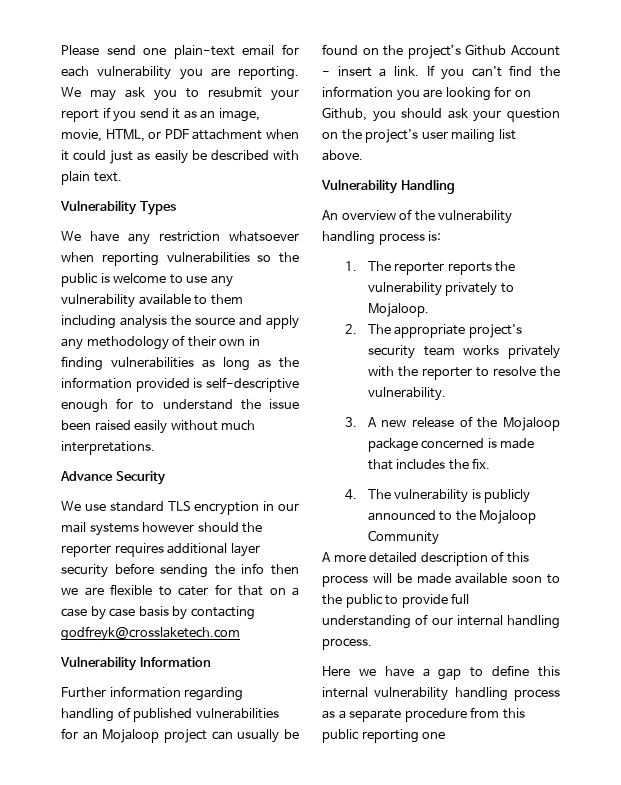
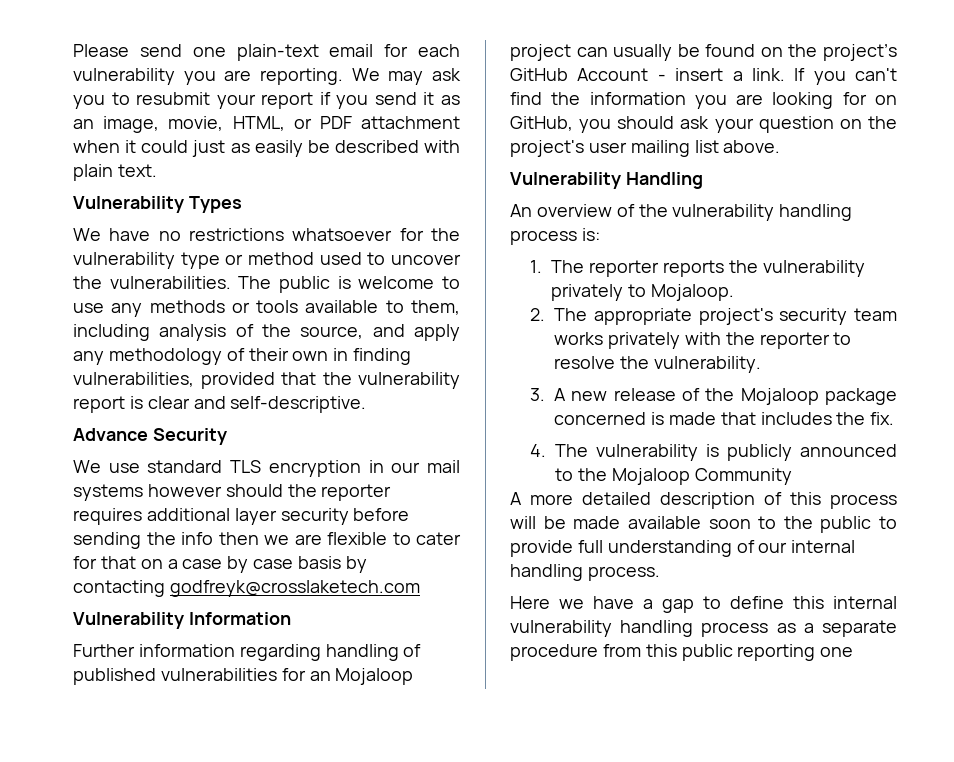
[127,231,299,245] [61,252,299,266] any restriction whatsoever when reporting vulnerabilities so the -> [158,228,460,241] [73,252,462,269] [73,276,272,289] no restrictions whatsoever for the vulnerability type or method used to uncover the vulnerabilities. The
[61,294,135,308] vulnerability -> [149,300,299,313] methods or tools
[210,294,243,305] them -> [411,300,460,315] them,
[171,315,235,326] the source -> [235,324,364,339] of the source,
[111,357,299,371] [61,377,299,392] [61,398,299,413] [61,420,256,434] [61,441,155,455] vulnerabilities as long as the information provided is self-descriptive enough for to understand the issue been raised easily without much interpretations. -> [73,372,460,389] [73,396,367,413] vulnerabilities, provided that the vulnerability report is clear and self-descriptive.
[465,44,507,56] Github -> [510,68,568,81] GitHub
[322,107,367,121] Github, -> [510,116,573,131] GitHub,

